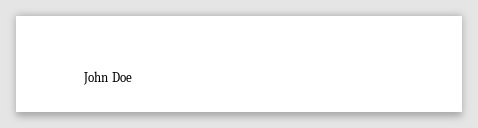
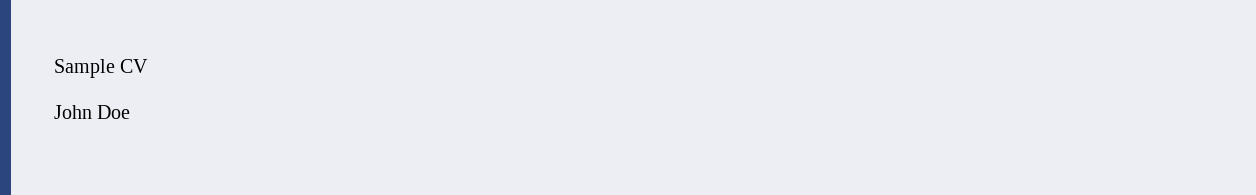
(83, 78) none -> [54,59,149,78] Sample CV //

